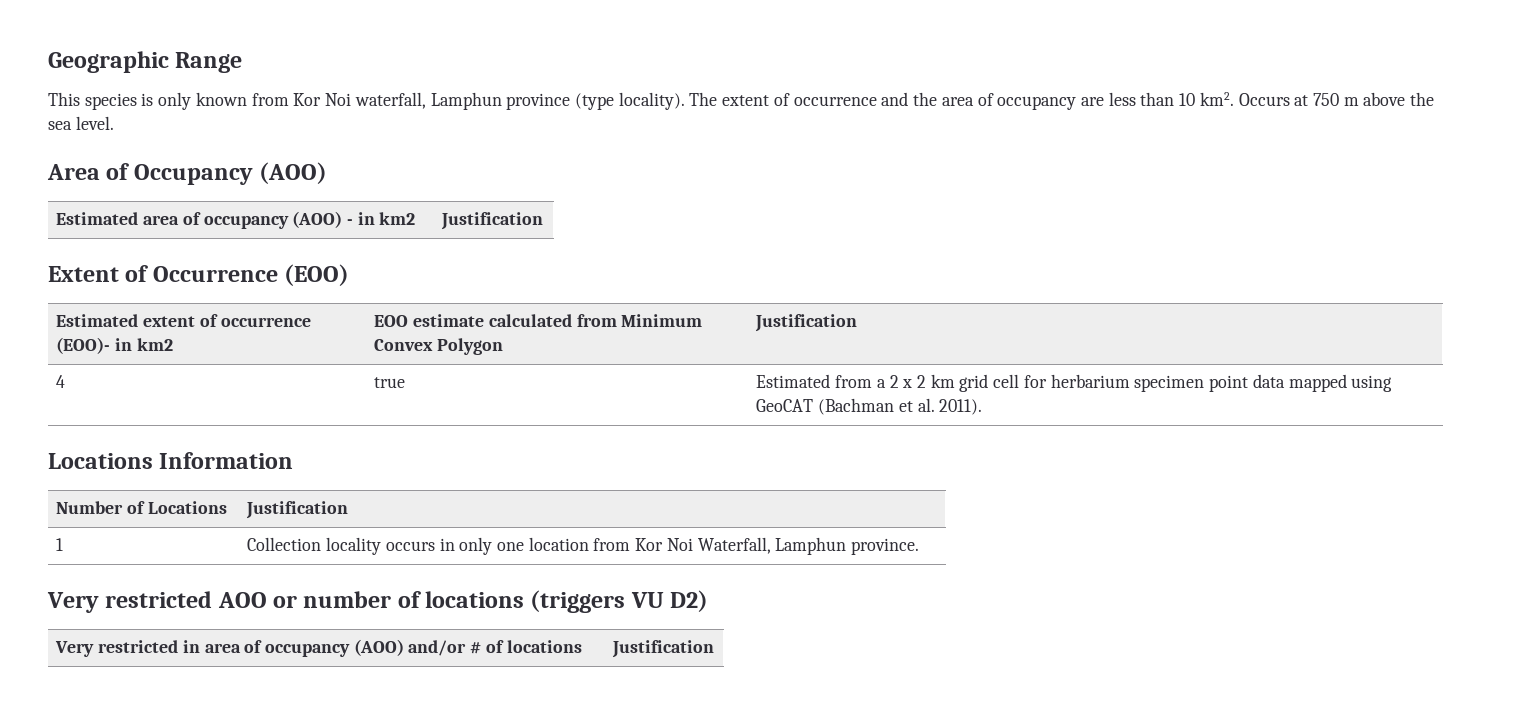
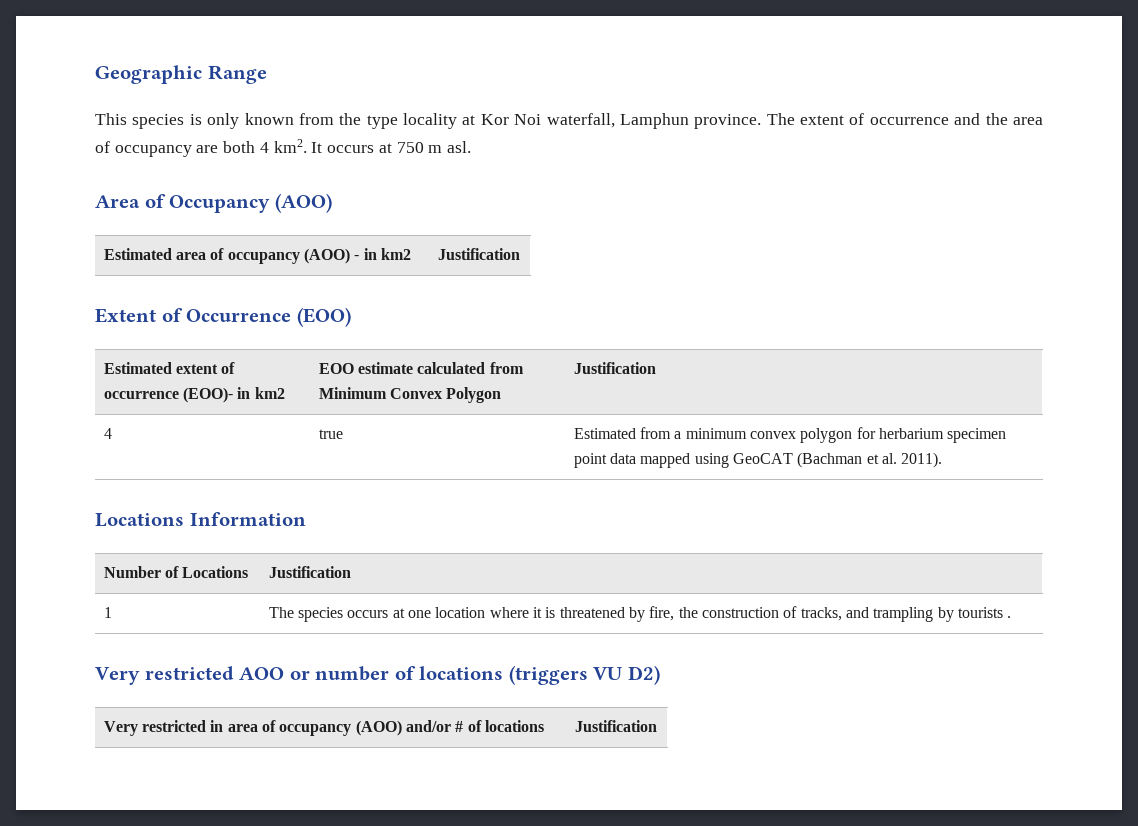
(289, 99) none -> [339,113,476,129] the type locality at
[506,92,685,110] province (type locality). -> [694,114,762,129] province.
[1108,92,1435,106] [48,116,114,130] less than 10 km2. Occurs at 750 m above the sea level. -> [223,139,471,153] both 4 km2. It occurs at 750 m asl.
[889,374,1020,392] 2 x 2 km grid cell -> [685,428,853,443] minimum convex polygon
[247,537,920,555] Collection locality occurs in only one location from Kor Noi Waterfall, Lamphun province. -> [268,606,1012,622] The species occurs at one location where it is threatened by fire, the construction of tracks, and trampling by tourists .

